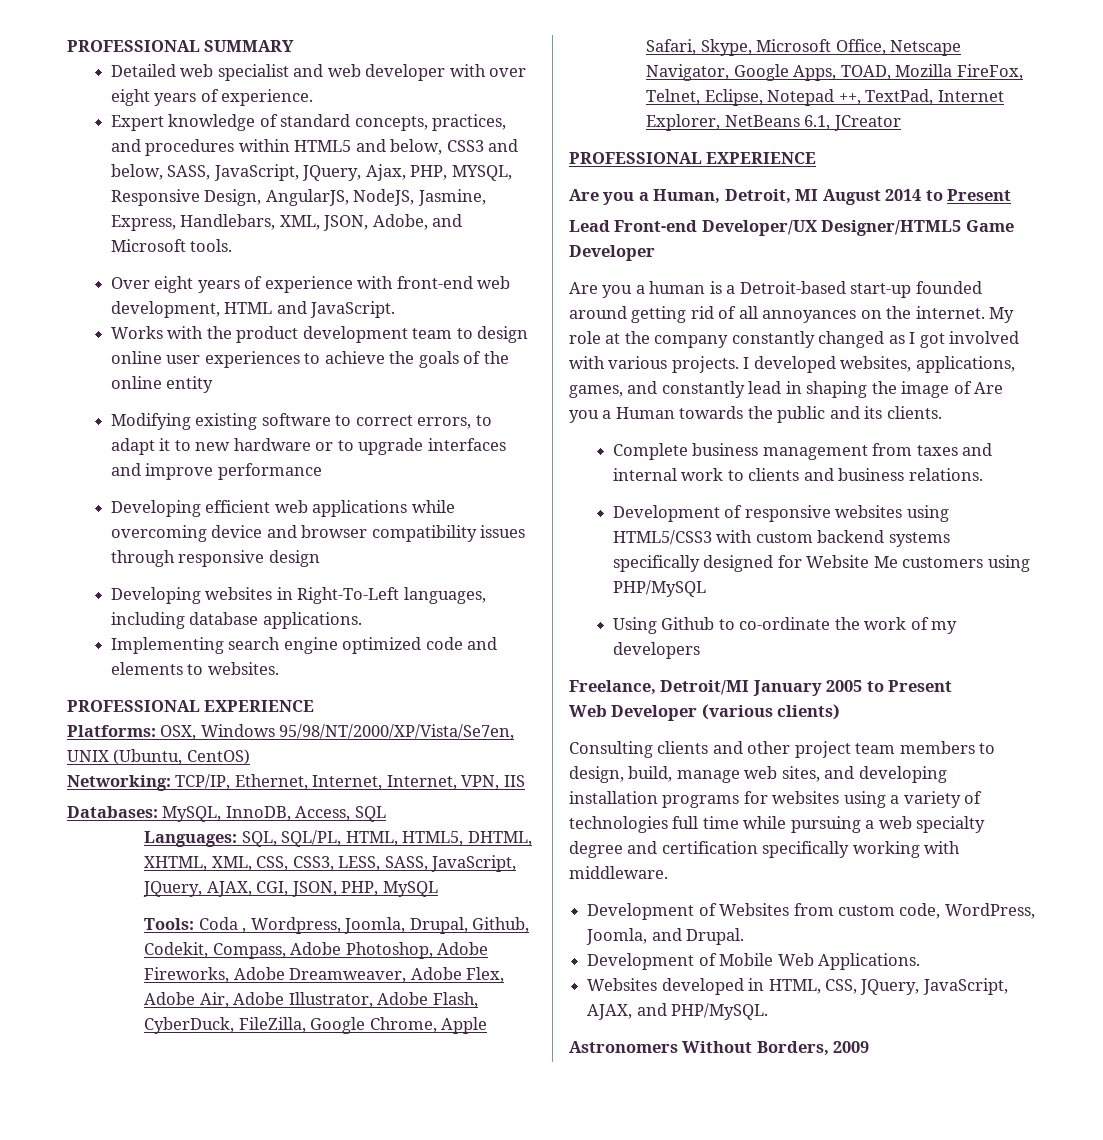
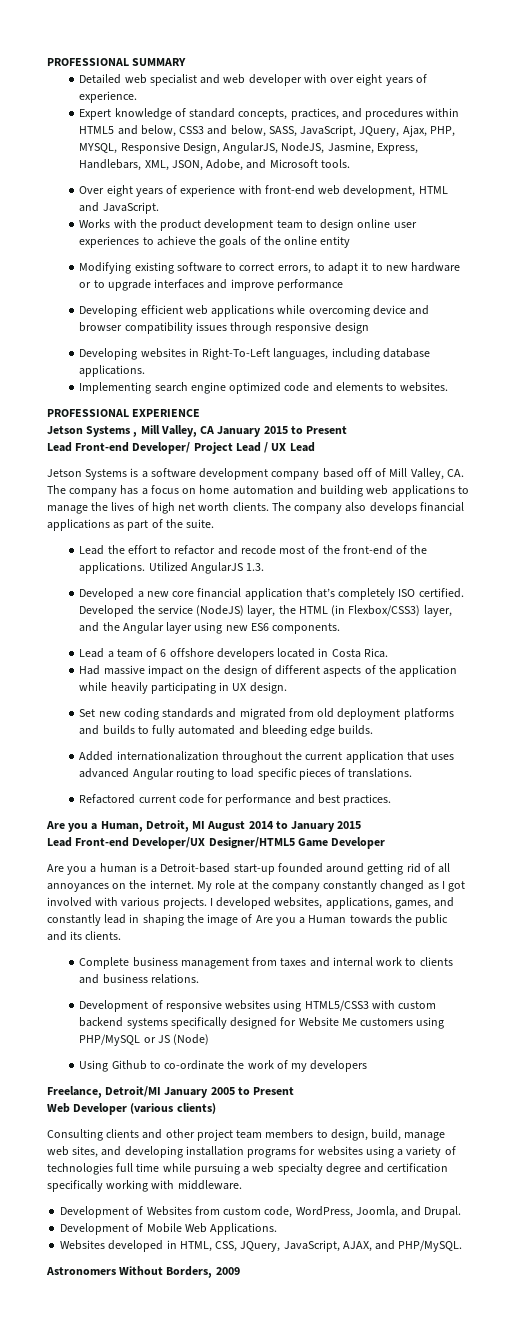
[67,724,515,740] [67,749,250,765] [67,774,525,791] [67,806,386,822] [144,830,532,847] [144,855,517,872] [143,881,438,897] [144,917,530,934] [144,942,489,959] [144,967,505,983] [144,992,478,1008] [144,1017,488,1034] [646,39,962,56] [646,64,1023,81] [646,89,1004,106] [646,114,901,131] [569,152,817,164] Platforms: OSX, Windows 95/98/NT/2000/XP/Vista/Se7en, UNIX (Ubuntu, CentOS) // Networking: TCP/IP, Ethernet, Internet, Internet, VPN, IIS // Databases: MySQL, InnoDB, Access, SQL // Languages: SQL, SQL/PL, HTML, HTML5, DHTML, XHTML, XML, CSS, CSS3, LESS, SASS, JavaScript, JQuery, AJAX, CGI, JSON, PHP, MySQL // Tools: Coda , Wordpress, Joomla, Drupal, Github, Codekit, Compass, Adobe Photoshop, Adobe Fireworks, Adobe Dreamweaver, Adobe Flex, Adobe Air, Adobe Illustrator, Adobe Flash, CyberDuck, FileZilla, Google Chrome, Apple Safari, Skype, Microsoft Office, Netscape Navigator, Google Apps, TOAD, Mozilla FireFox, Telnet, Eclipse, Notepad ++, TextPad, Internet Explorer, NetBeans 6.1, JCreator // PROFESSIONAL EXPERIENCE -> [47,425,348,437] [47,442,315,454] [47,468,464,480] [47,485,469,497] [47,502,464,514] [47,519,215,531] [79,545,428,555] [79,562,265,574] [79,588,464,600] [79,605,452,617] [79,622,341,634] [79,648,388,660] [79,665,458,677] [79,682,287,694] [79,708,454,720] [79,725,374,737] [79,751,455,763] [79,768,413,780] [79,794,392,806] Jetson Systems , Mill Valley, CA January 2015 to Present // Lead Front-end Developer/ Project Lead / UX Lead // Jetson Systems is a software development company based off of Mill Valley, CA. The company has a focus on home automation and building web applications to manage the lives of high net worth clients. The company also develops financial applications as part of the suite. // Lead the effort to refactor and recode most of the front-end of the applications. Utilized AngularJS 1.3. // Developed a new core financial application that’s completely ISO certified. Developed the service (NodeJS) layer, the HTML (in Flexbox/CSS3) layer, and the Angular layer using new ES6 components. // Lead a team of 6 offshore developers located in Costa Rica. // Had massive impact on the design of different aspects of the application while heavily participating in UX design. // Set new coding standards and migrated from old deployment platforms and builds to fully automated and bleeding edge builds. // Added internationalization throughout the current application that uses advanced Angular routing to load specific pieces of translations. // Refactored current code for performance and best practices.
[947,189,1012,201] Present -> [291,821,362,832] January 2015
(706, 588) none -> [143,1034,210,1045] or JS (Node)

